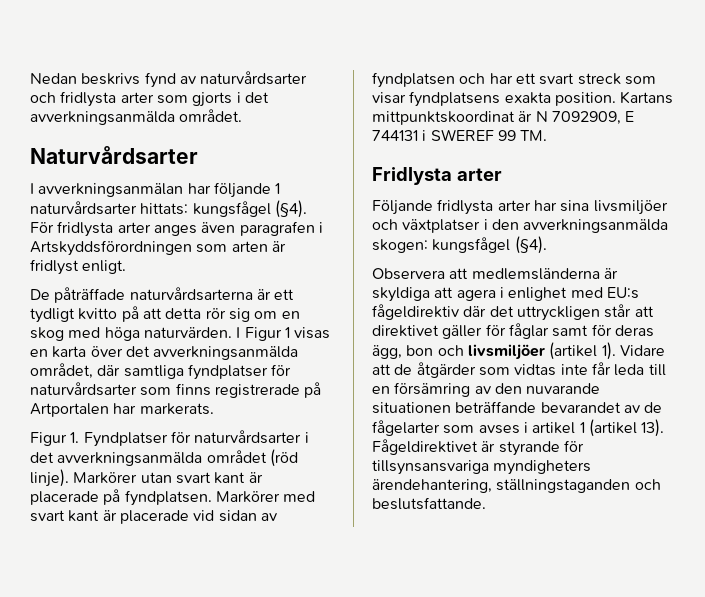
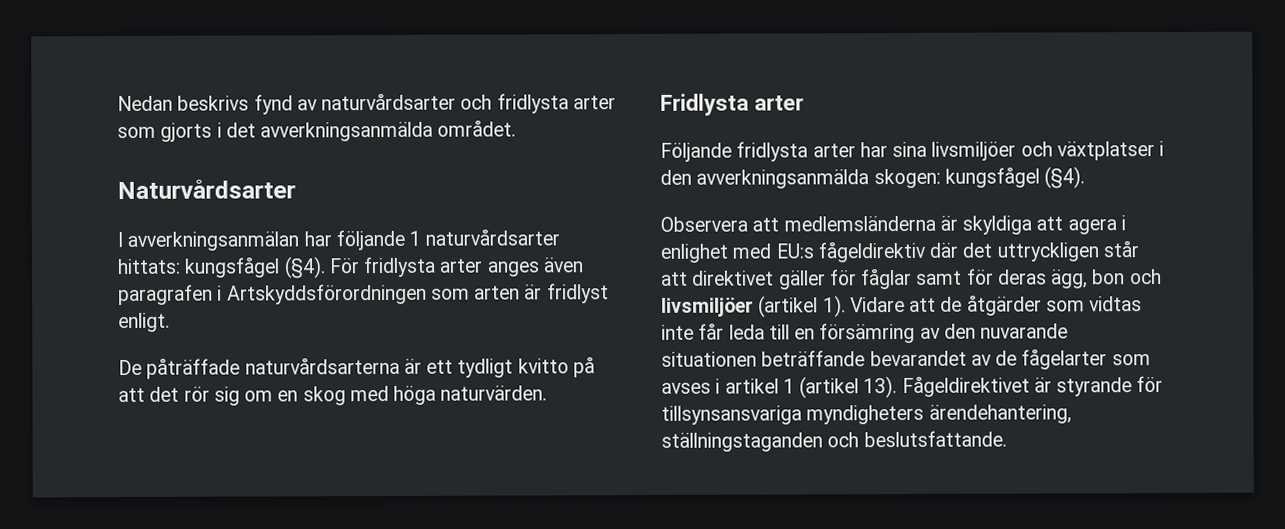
[165,308,202,319] detta -> [149,386,180,402] det
[236,327,331,341] [30,346,299,360] [30,363,292,380] [30,382,322,398] [30,403,214,417] [30,430,309,447] [30,449,298,467] [30,469,263,487] [30,489,316,506] [30,510,277,524] [372,72,656,88] [372,91,674,107] [372,111,635,125] [372,129,548,141] I Figur 1 visas en karta över det avverkningsanmälda området, där samtliga fyndplatser för naturvårdsarter som finns registrerade på Artportalen har markerats. // Figur 1. Fyndplatser för naturvårdsarter i det avverkningsanmälda området (röd linje). Markörer utan svart kant är placerade på fyndplatsen. Markörer med svart kant är placerade vid sidan av fyndplatsen och har ett svart streck som visar fyndplatsens exakta position. Kartans mittpunktskoordinat är N 7092909, E 744131 i SWEREF 99 TM. -> (548, 393) none

